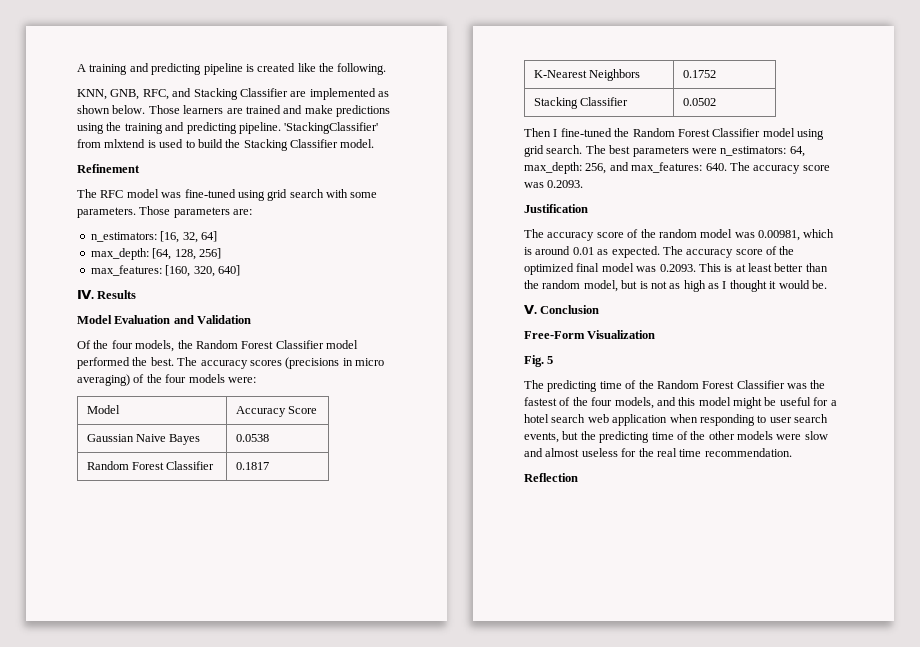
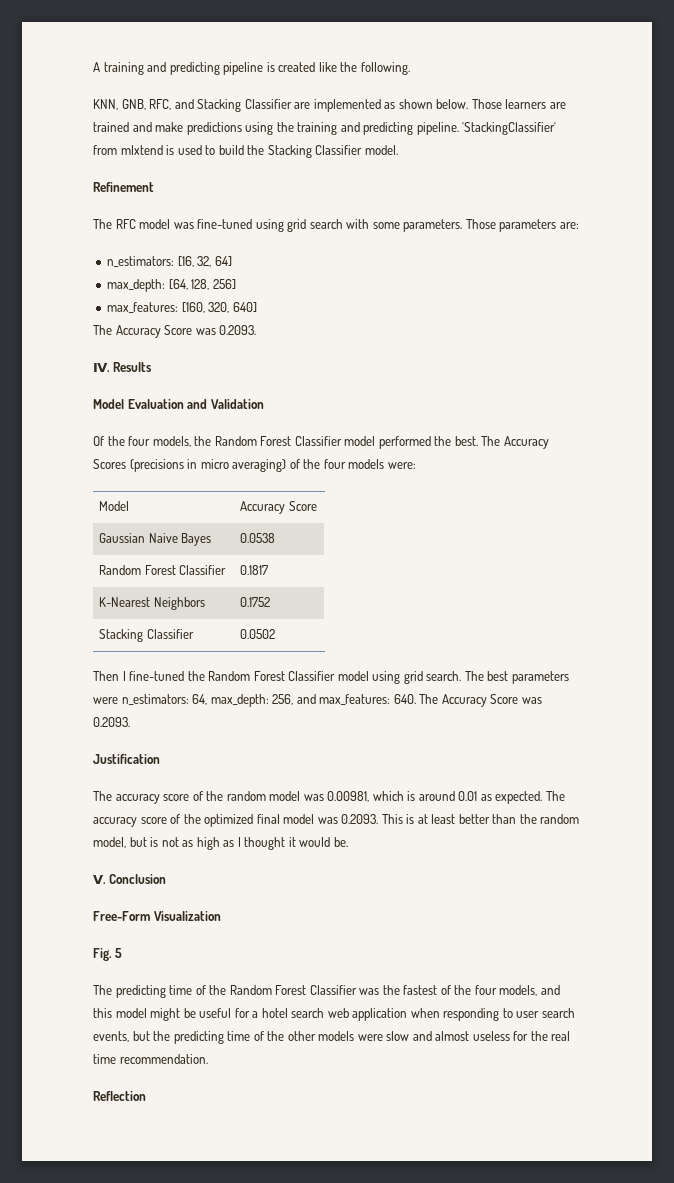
(240, 270) none -> [93,325,257,338] // The Accuracy Score was 0.2093.
[200,360,282,369] accuracy scores -> [503,436,549,449] [93,459,126,469] Accuracy Scores
[753,165,830,174] accuracy score -> [441,694,519,707] Accuracy Score

